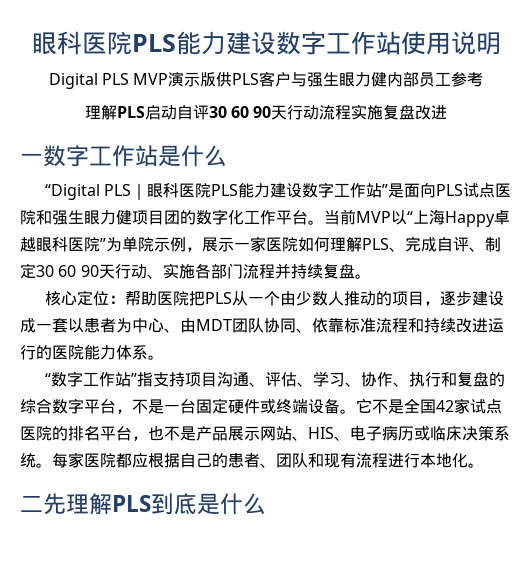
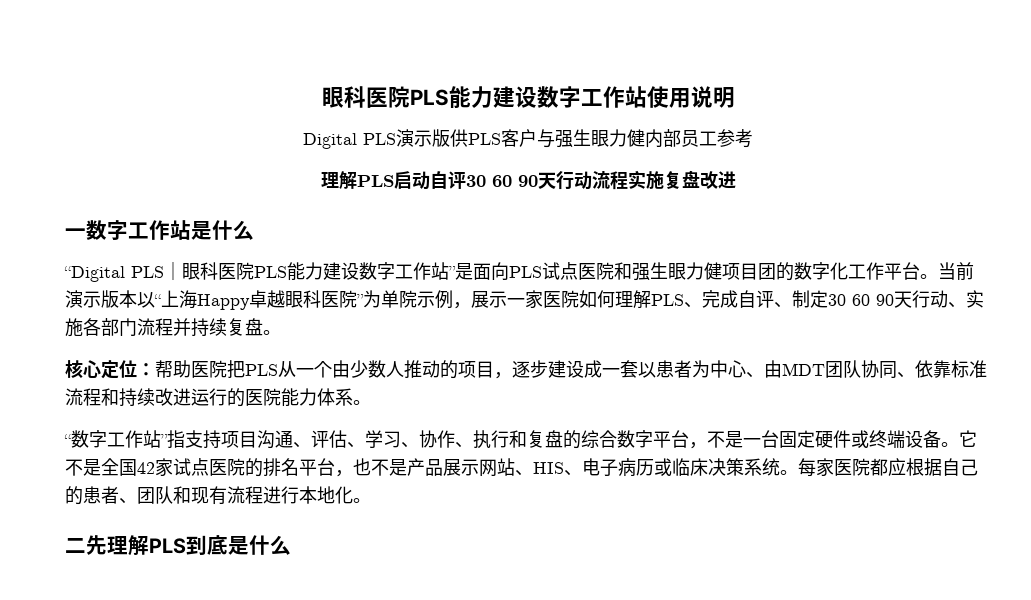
[133,73,169,85] MVP -> (396, 139) none
[356,211,391,223] MVP -> [65,290,137,308] 演示版本

